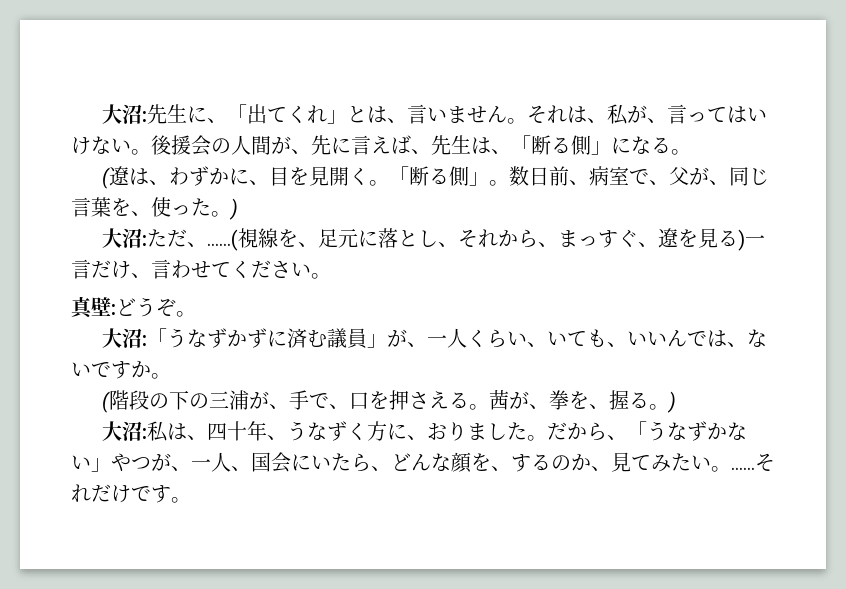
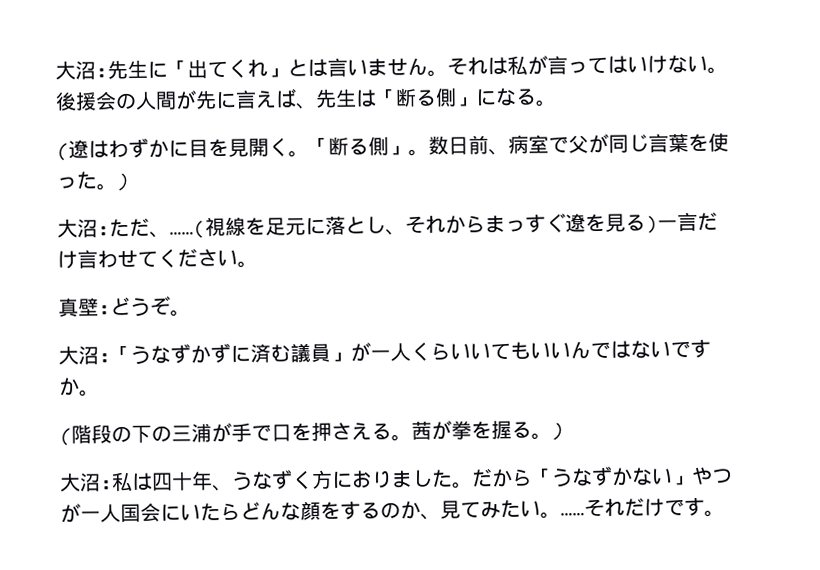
[207,118,228,123] 、 -> (168, 70) none
[387,118,408,123] 、 -> (328, 68) none
[587,104,668,125] 、私が、 -> [507,55,548,75] 私が
[291,149,311,154] 、 -> (197, 100) none
[491,149,511,154] 、 -> (377, 98) none
[149,180,170,185] 、 -> (109, 149) none
[249,180,270,185] 、 -> (189, 149) none
[649,167,730,185] 、父が、 -> [568,133,609,154] 父が
[131,211,151,216] 、 -> (709, 143) none
[298,242,319,247] 、 -> (266, 226) none
[538,242,559,247] 、 -> (486, 224) none
[638,242,659,247] 、 -> (566, 223) none
[131,273,151,278] 、 -> (78, 259) none
[407,342,428,347] 、 -> (371, 352) none
[527,329,628,347] 、いても、 -> [470,341,531,361] いても
[727,342,748,347] 、 -> (631, 349) none
[269,390,350,410] 、手で、 -> [231,422,272,442] 手で
[529,390,610,410] 、拳を、 -> [451,420,492,440] 拳を
[187,435,208,440] 、 -> (153, 481) none
[407,435,428,440] 、 -> (353, 480) none
[607,435,628,440] 、 -> (533, 477) none
[171,452,251,472] 、一人、 -> [80,504,121,523] 一人
[371,466,391,471] 、 -> (241, 511) none
[491,466,511,471] 、 -> (341, 510) none

